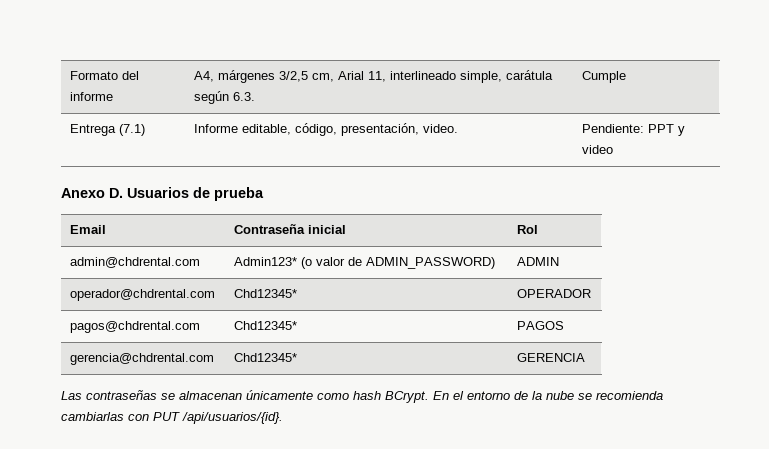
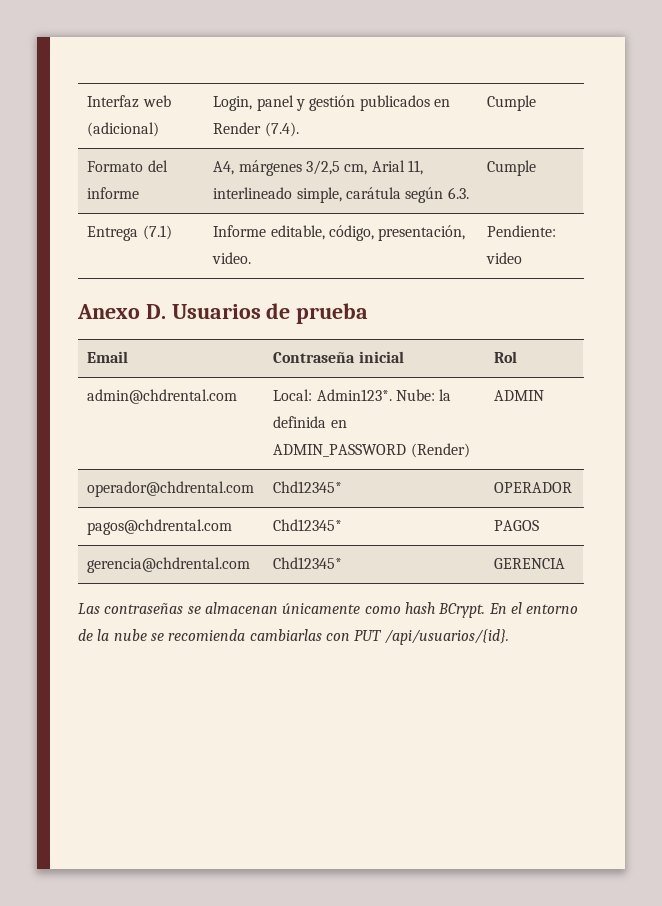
(70, 75) none -> [87,95,171,108] [87,122,160,137] [213,95,451,111] [213,122,299,137] [487,95,537,111] Interfaz web (adicional) | Login, panel y gestión publicados en Render (7.4). | Cumple //
[648,124,686,136] PPT y -> (557, 231) none
[234,257,496,269] Admin123* (o valor de ADMIN_PASSWORD) -> [273,389,452,401] [273,416,347,428] [273,443,470,458] Local: Admin123*. Nube: la definida en ADMIN_PASSWORD (Render)

